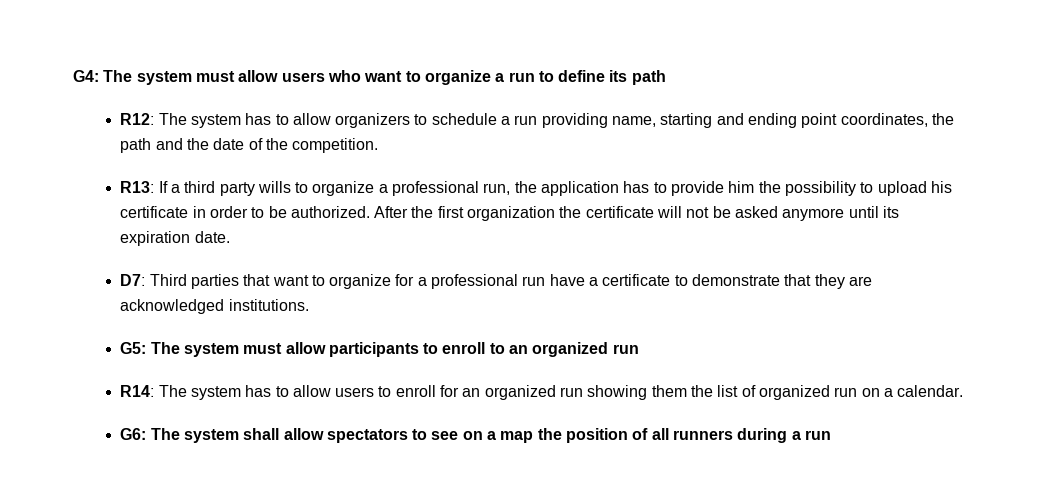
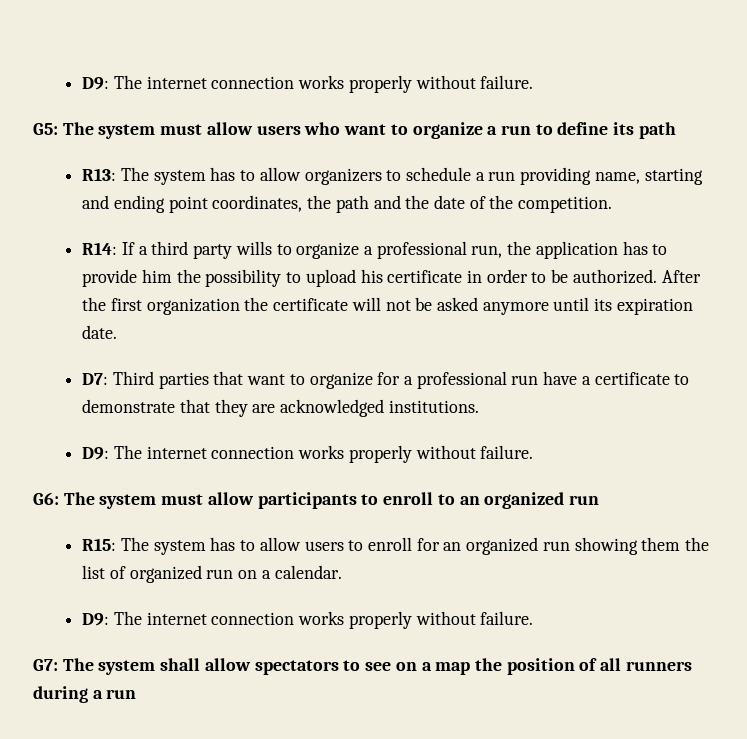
[73,70,99,82] G4: -> [82,75,534,93] [33,123,58,135] D9: The internet connection works properly without failure. // G5:
[120,113,155,125] R12: -> [82,168,117,181] R13:
[120,181,155,193] R13: -> [82,242,118,255] R14:
[120,342,147,354] G5: -> [82,445,534,463] [33,492,59,505] D9: The internet connection works properly without failure. // G6:
[120,385,155,397] R14: -> [82,538,117,551] R15:
[120,428,147,440] G6: -> [82,611,534,629] [33,659,58,671] D9: The internet connection works properly without failure. // G7:

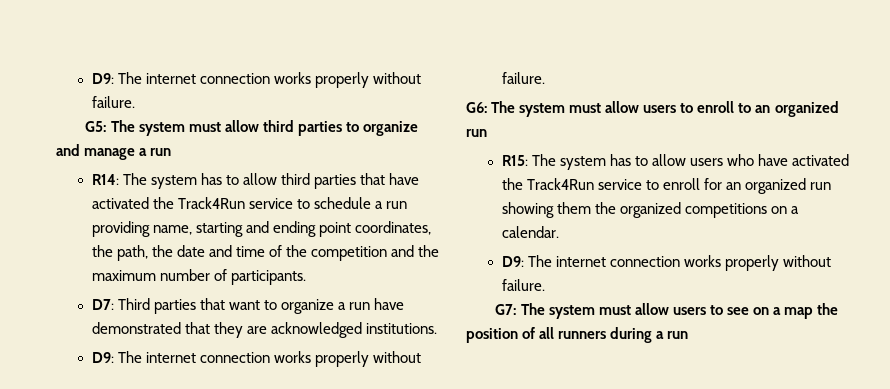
[256,122,676,139] [82,167,382,185] users who want to organize a run to define its path // R13: The system has to allow organizers -> [262,120,418,136] [56,144,172,160] [91,173,420,189] [91,197,293,209] third parties to organize and manage a run // R14: The system has to allow third parties that have activated the Track4Run service
[335,195,613,213] [82,241,668,259] [82,269,701,287] [82,297,693,315] [82,325,118,339] path and the date of the competition. // R14: If a third party wills to organize a professional run, the application has to provide him the possibility to upload his certificate in order to be authorized. After the first organization the certificate will not be asked anymore until its expiration date. -> [116,245,440,261] [91,269,306,285] path, the date and time of the competition and the maximum number of participants.
[377,371,690,389] [82,399,176,413] for a professional run have a certificate to demonstrate -> [337,298,405,310] [91,322,181,334] a run have demonstrated
[257,492,357,509] participants -> [643,105,677,113] users
(344, 546) none -> [726,154,850,166] [501,178,642,190] who have activated the Track4Run service
[82,565,234,583] list of organized run -> [619,202,767,218] organized competitions
[160,658,339,675] shall allow spectators -> [598,303,706,315] must allow users

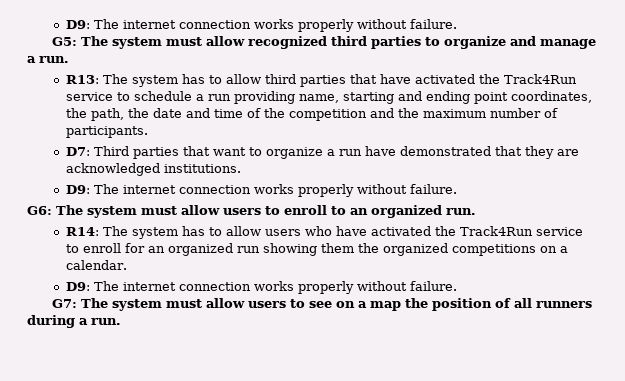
(259, 126) none -> [247,36,327,49] recognized
[150,148,172,156] [91,174,119,185] run // R14: -> [39,56,69,63] [65,75,99,84] run. // R13:
[466,129,487,137] [501,155,528,166] run // R15: -> [446,208,476,215] [65,227,99,236] run. // R14:
[667,331,689,339] run -> [91,318,121,325] run.

